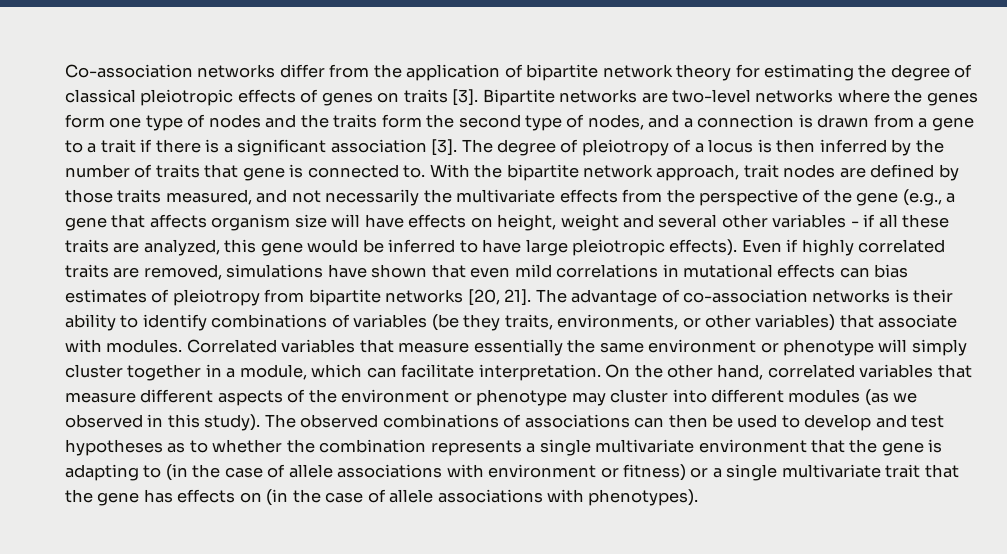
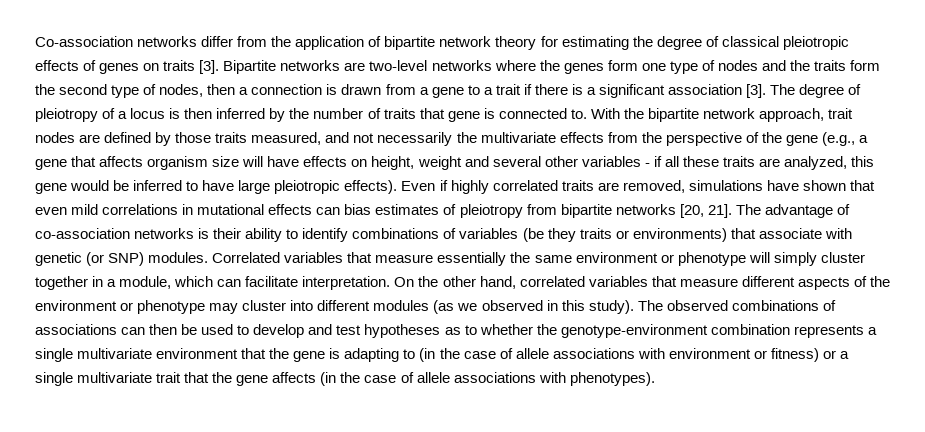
[648,114,680,128] and -> [207,84,236,95] then
[504,314,958,331] [65,339,102,353] traits, environments, or other variables) that associate with -> [579,228,852,242] [35,252,145,266] traits or environments) that associate with genetic (or SNP)
(315, 446) none -> [560,324,708,338] genotype-environment
[143,489,262,503] has effects on -> [272,372,317,383] affects

